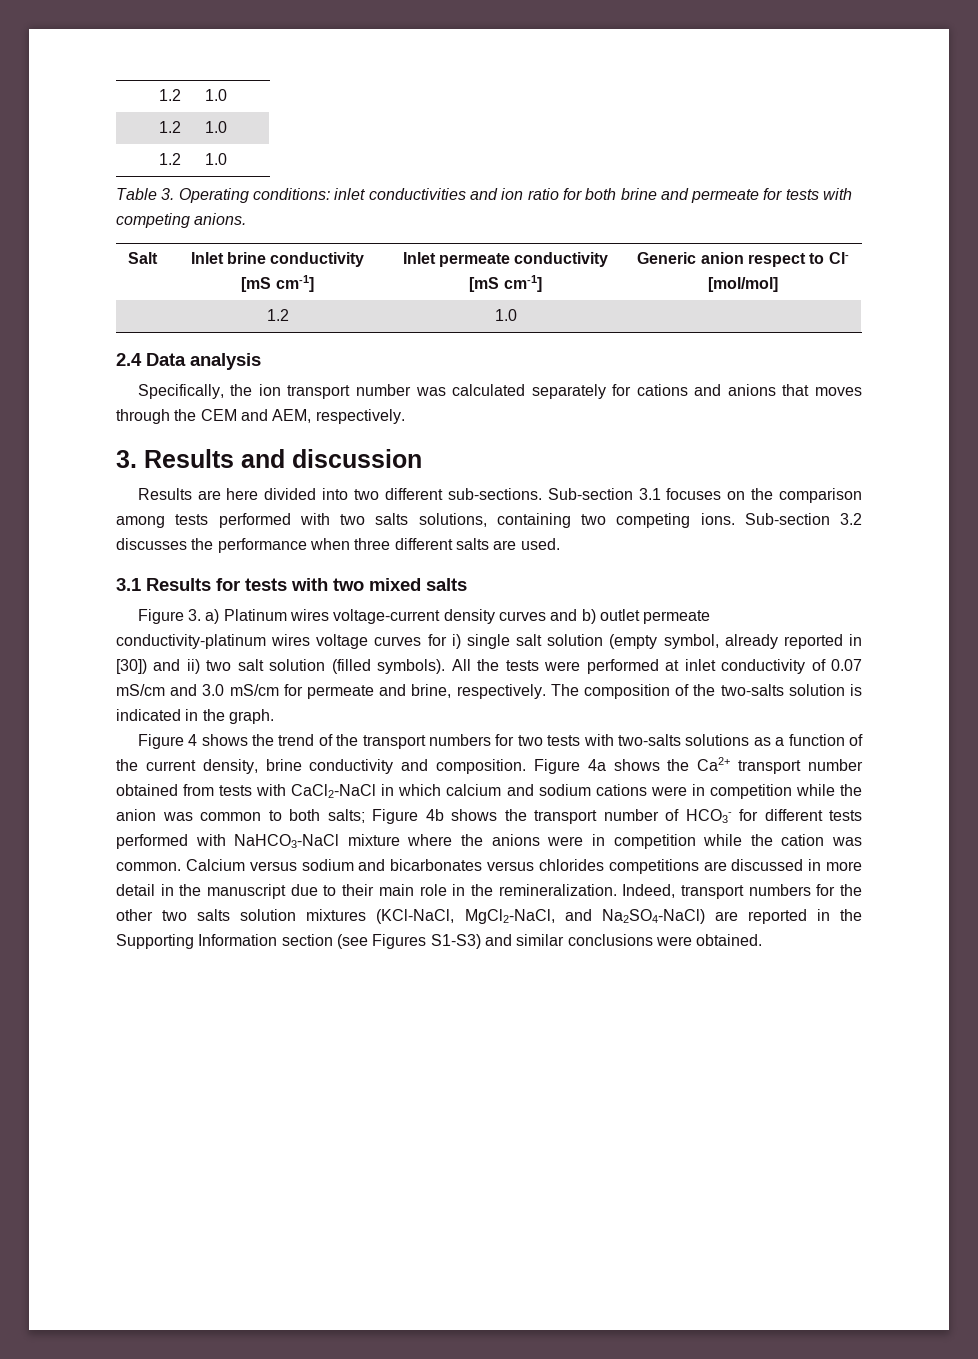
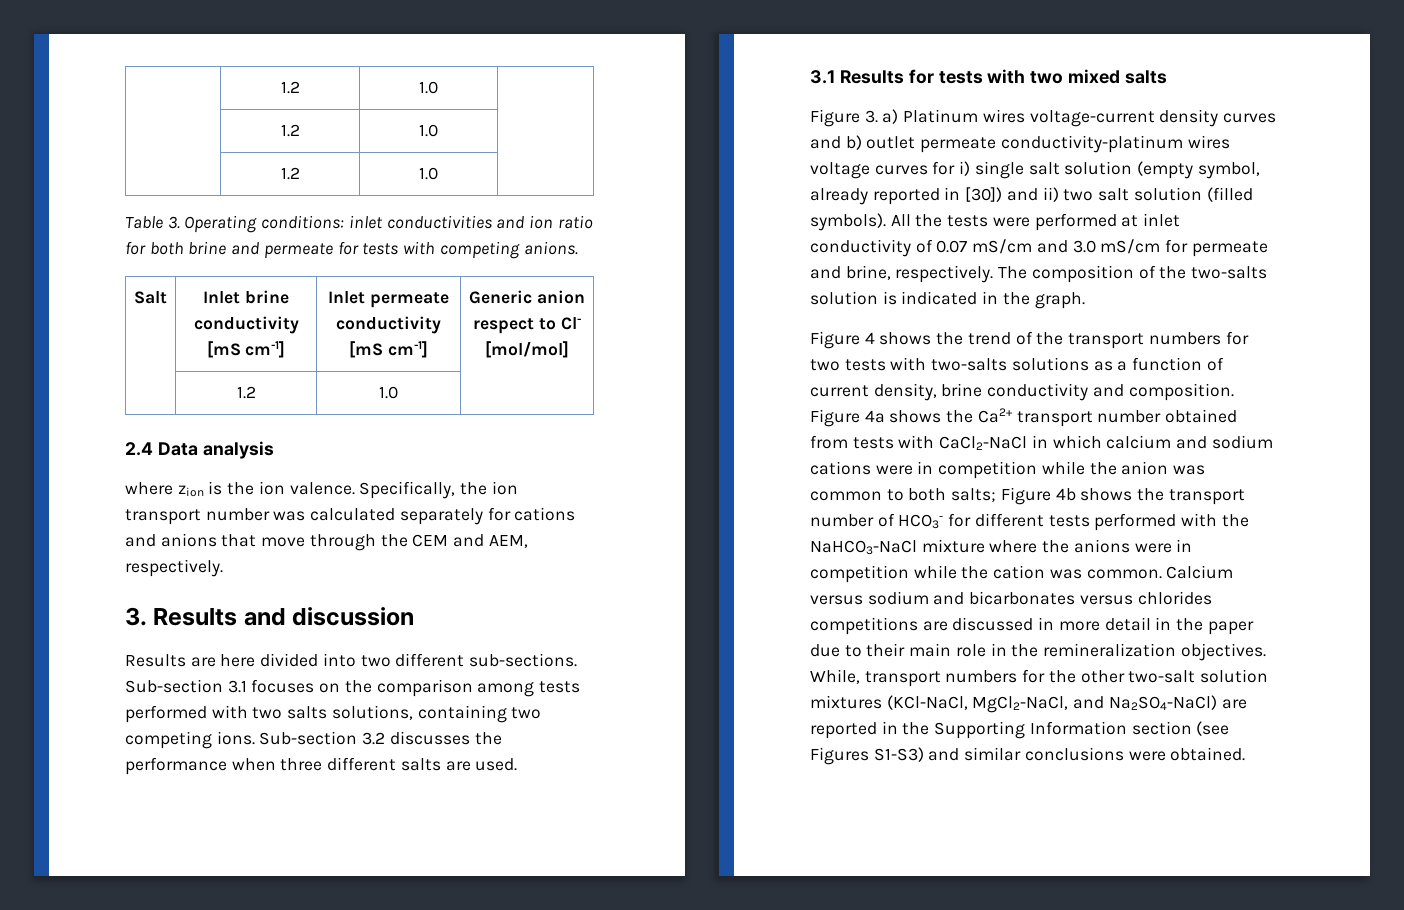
(261, 361) none -> [125,481,355,497] where zion is the ion valence.
[815,387,863,396] moves -> [261,537,306,547] move
[116,759,138,771] the -> (1224, 364) none
(226, 840) none -> [1221,514,1249,527] the
[207,884,287,899] manuscript -> [1207,621,1254,635] paper
[498,884,676,898] remineralization. Indeed, -> [1043,643,1266,661] [810,669,860,684] remineralization objectives. While,
[162,909,231,921] two salts -> [1128,670,1196,683] two-salt

